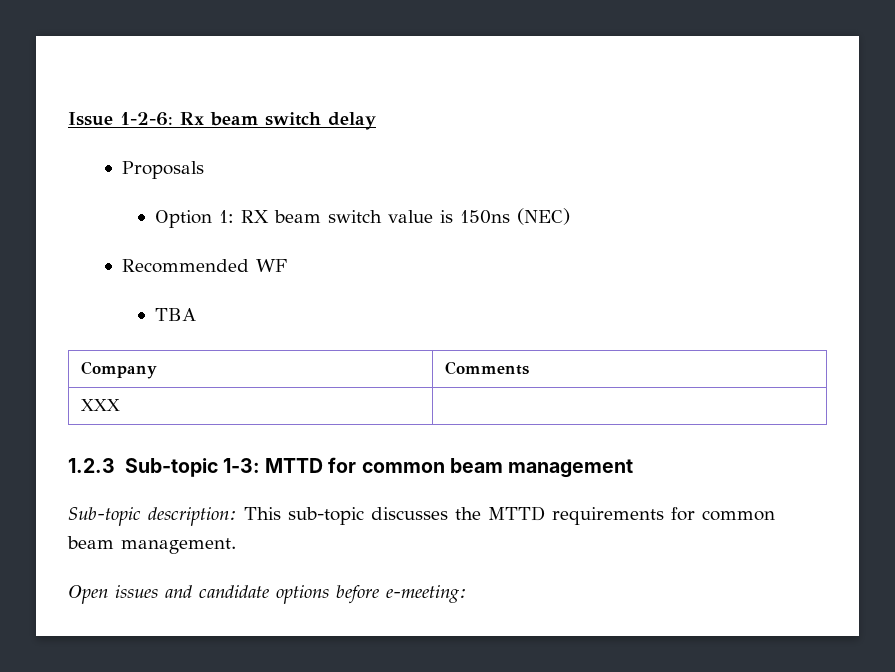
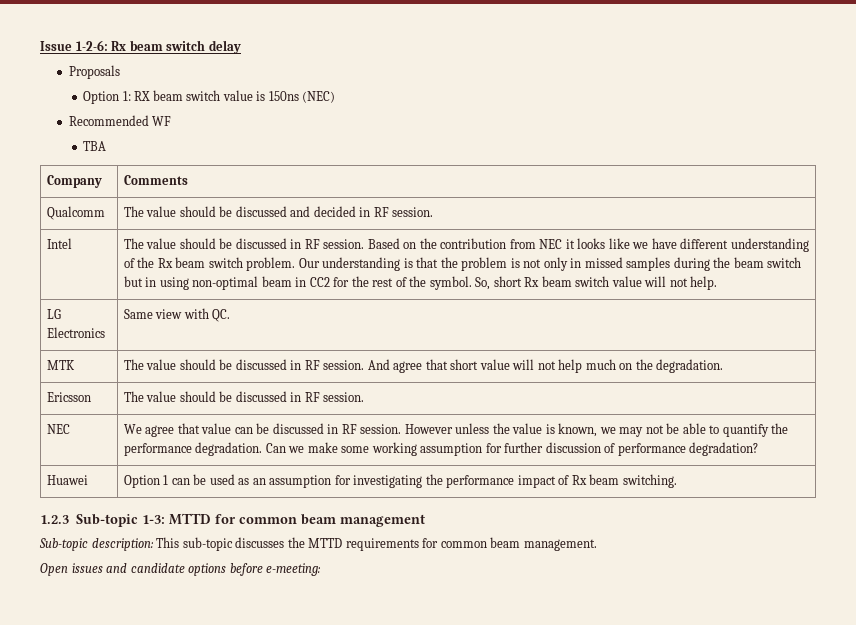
[80,399,120,411] XXX | -> [46,206,105,220] [123,206,434,217] [46,238,72,249] [123,238,809,252] [123,257,802,271] [123,276,718,290] [46,309,61,319] [46,327,105,338] [123,308,231,322] [46,360,75,370] [123,359,724,373] [46,392,91,402] [123,391,365,402] [46,424,70,434] [123,423,789,437] [123,442,759,456] [46,475,88,485] [123,474,677,488] Qualcomm | The value should be discussed and decided in RF session. // Intel | The value should be discussed in RF session. Based on the contribution from NEC it looks like we have different understanding of the Rx beam switch problem. Our understanding is that the problem is not only in missed samples during the beam switch but in using non-optimal beam in CC2 for the rest of the symbol. So, short Rx beam switch value will not help. // LG Electronics | Same view with QC. // MTK | The value should be discussed in RF session. And agree that short value will not help much on the degradation. // Ericsson | The value should be discussed in RF session. // NEC | We agree that value can be discussed in RF session. However unless the value is known, we may not be able to quantify the performance degradation. Can we make some working assumption for further discussion of performance degradation? // Huawei | Option 1 can be used as an assumption for investigating the performance impact of Rx beam switching.

